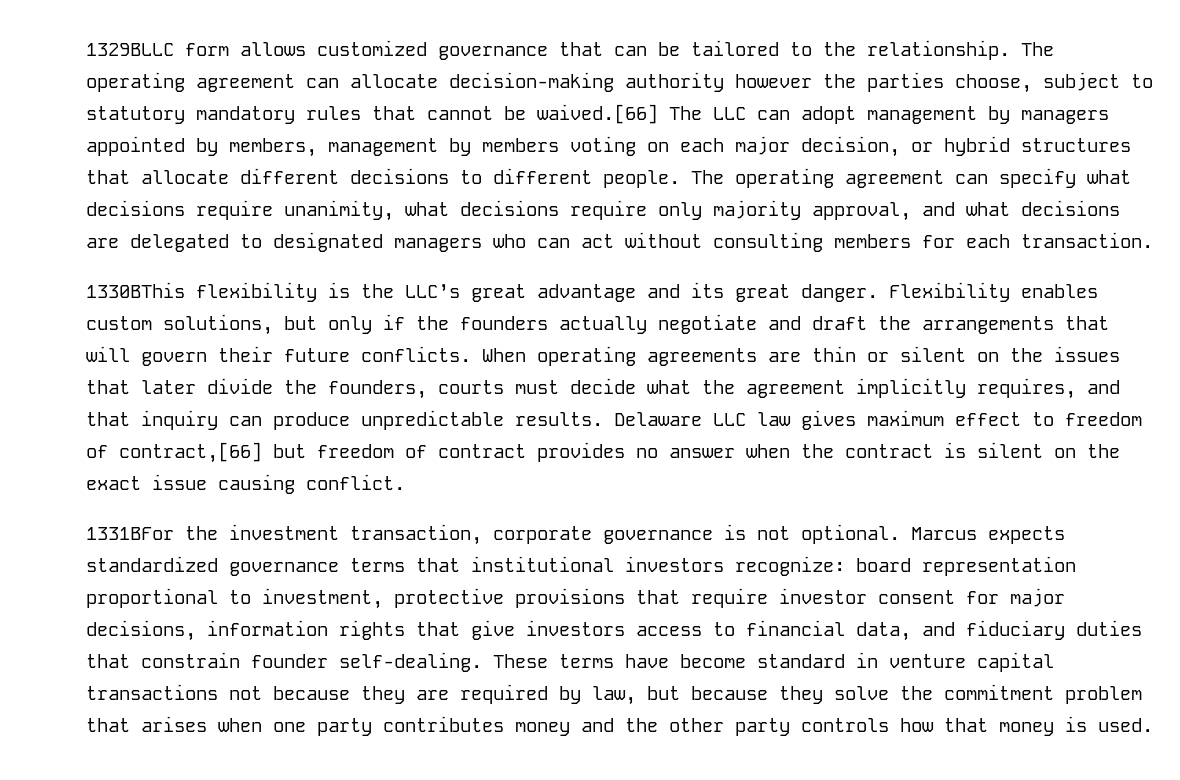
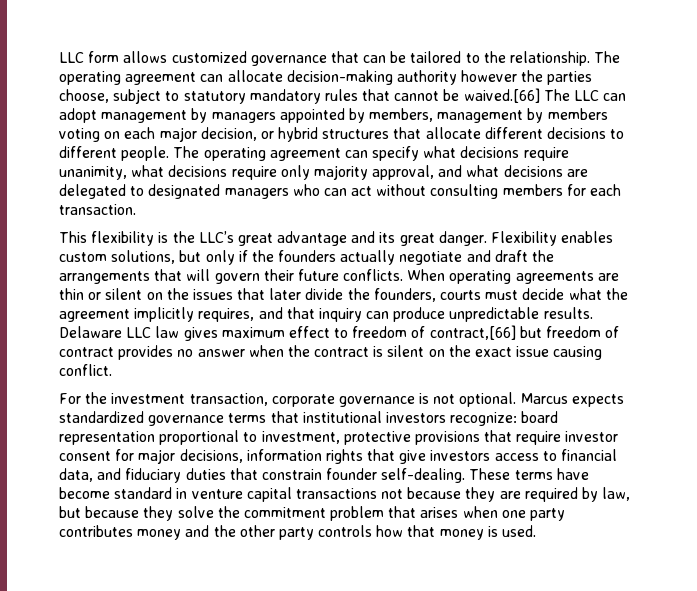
[86,43,174,56] 1329BLLC -> [59,52,84,63] LLC
[86,282,185,298] 1330BThis -> [59,231,87,243] This
[86,527,174,540] 1331BFor -> [59,393,81,404] For

